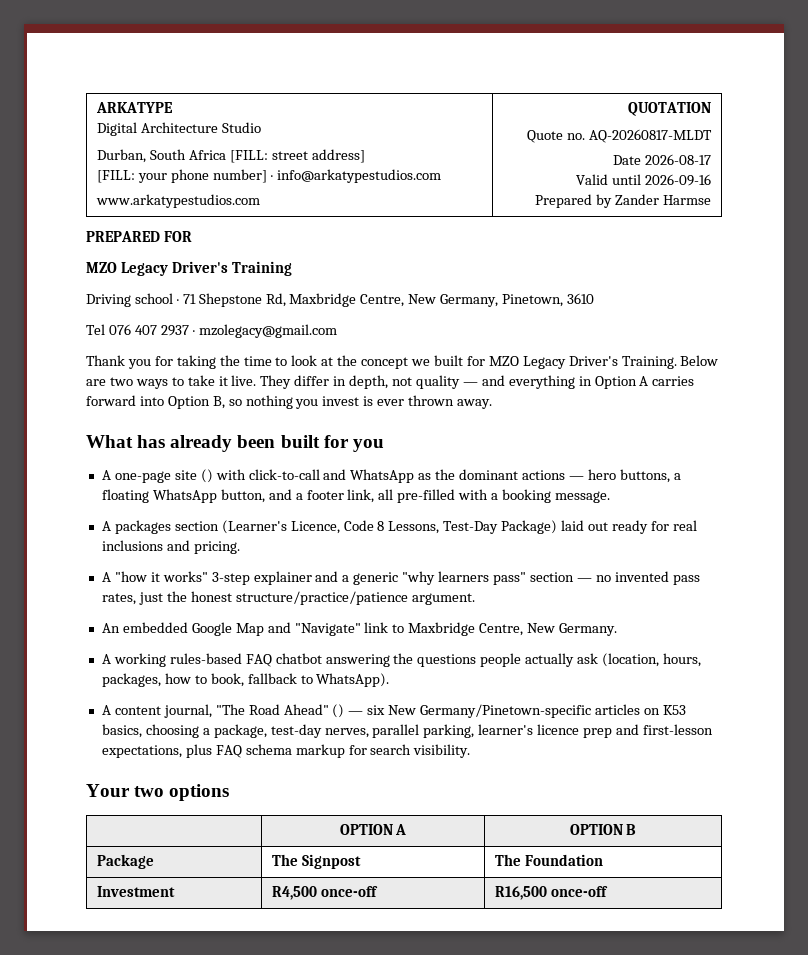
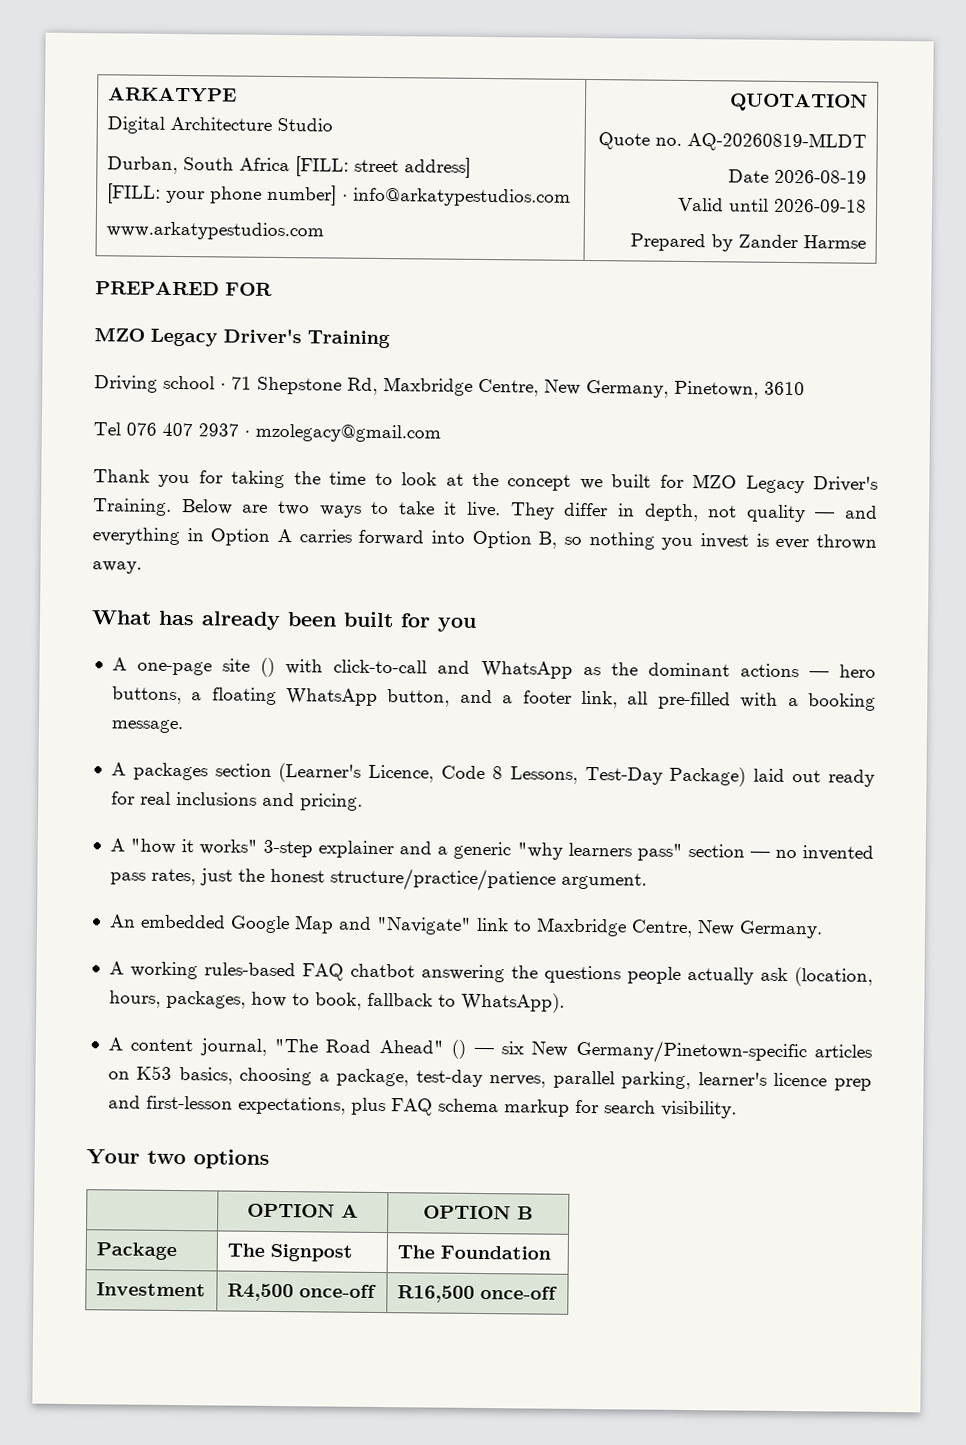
[588,129,712,143] AQ-20260817-MLDT -> [687,131,868,152] AQ-20260819-MLDT
[644,154,711,165] 2026-08-17 -> [774,169,868,184] 2026-08-19
[644,174,711,186] 2026-09-16 -> [774,198,868,213] 2026-09-18

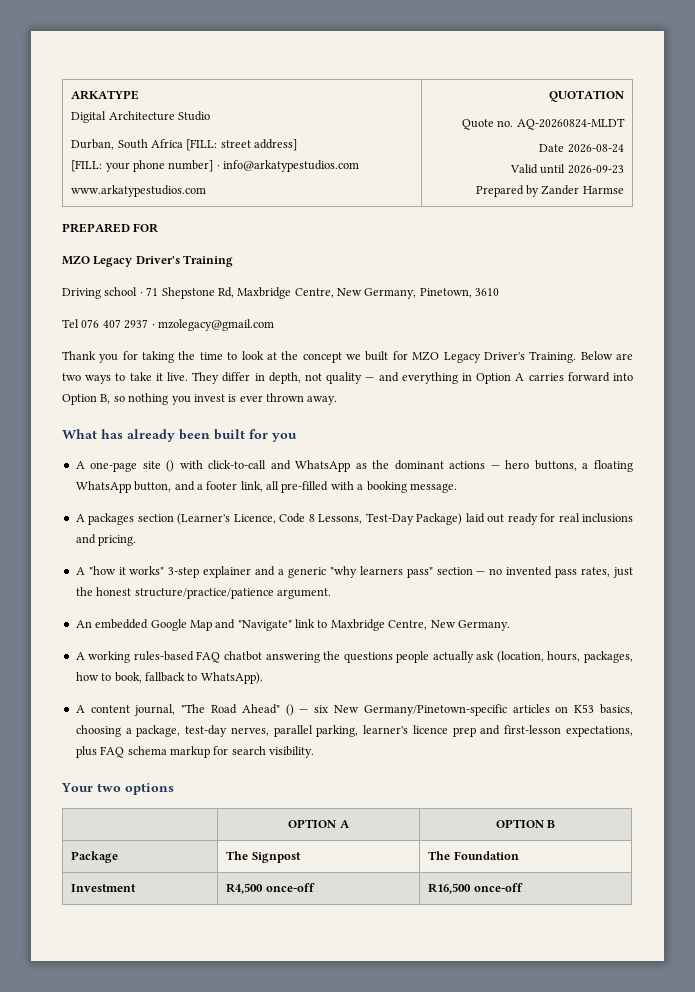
[687,131,868,152] AQ-20260819-MLDT -> [516,118,625,130] AQ-20260824-MLDT
[774,169,868,184] 2026-08-19 -> [567,144,624,153] 2026-08-24
[774,198,868,213] 2026-09-18 -> [567,165,624,174] 2026-09-23

